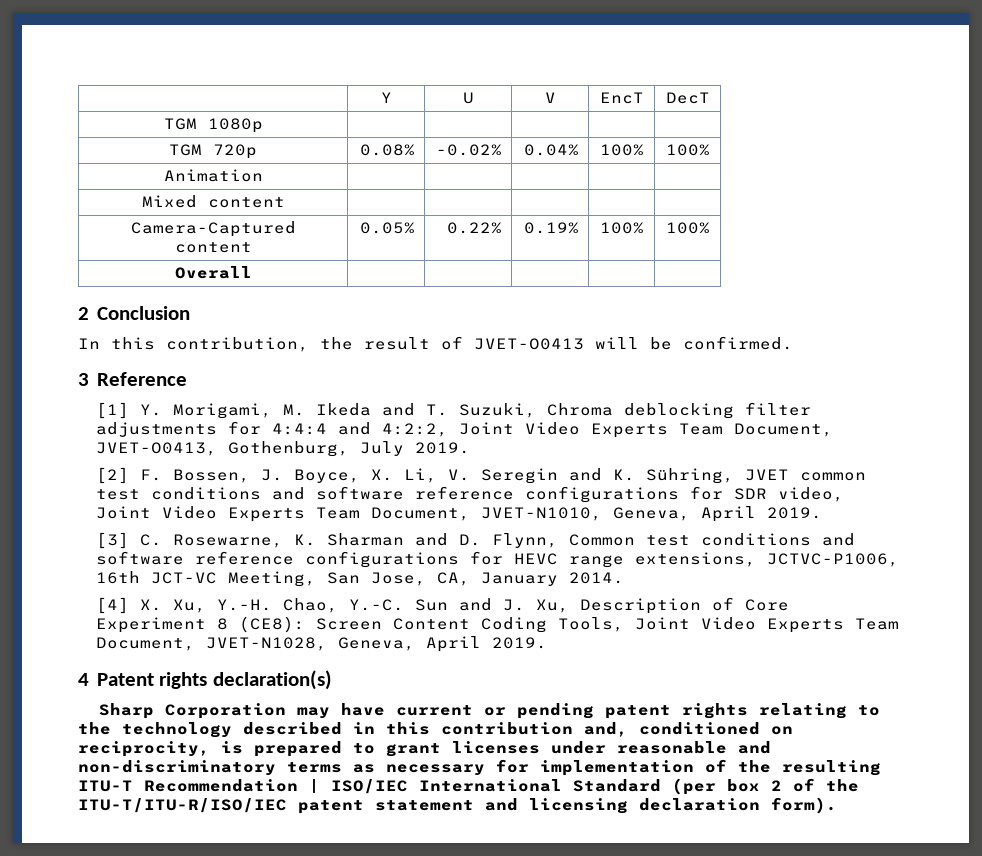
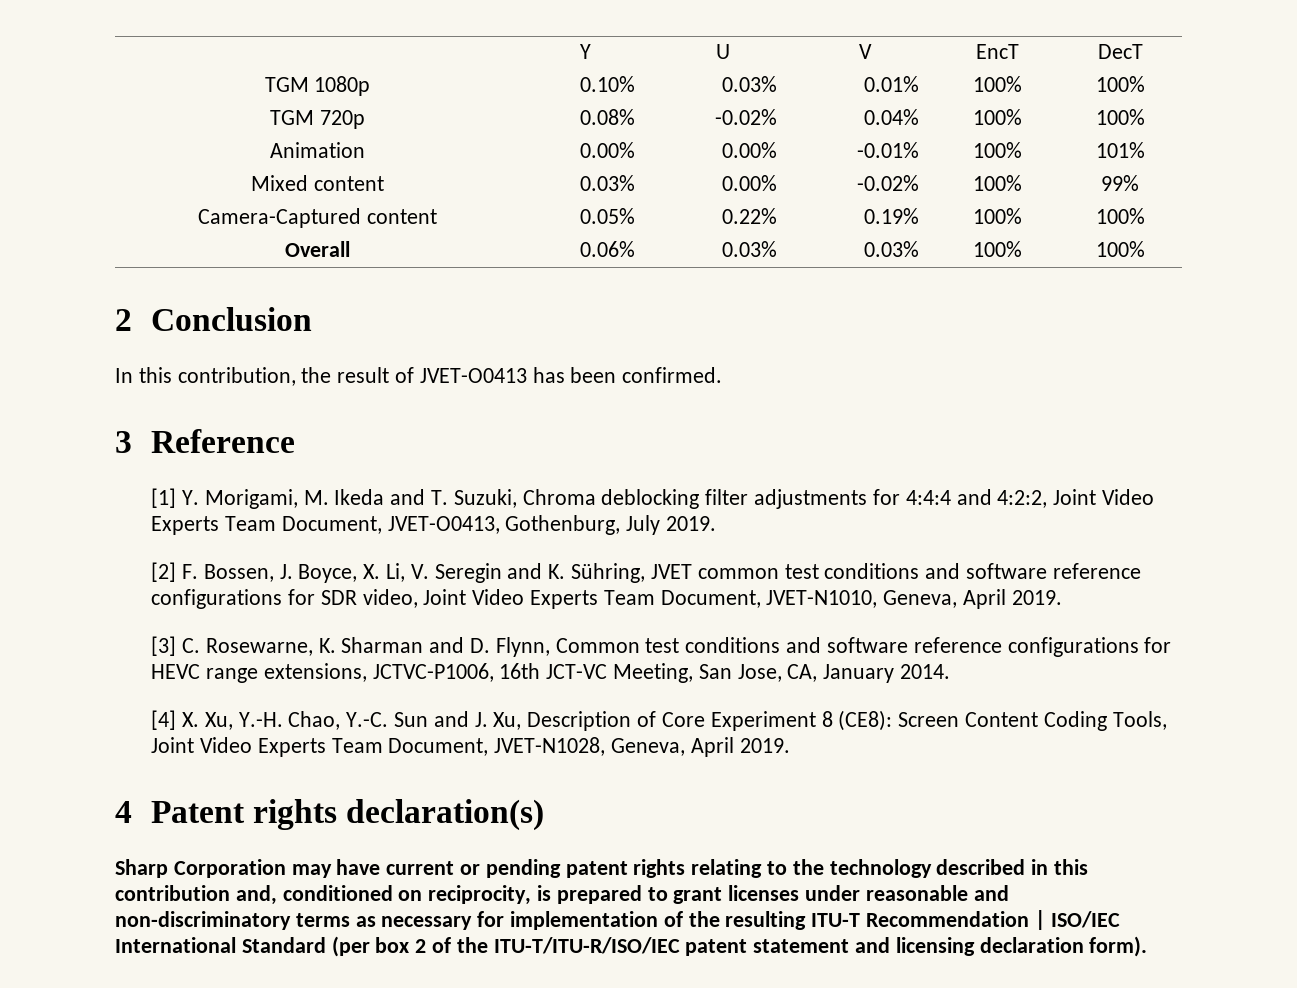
(263, 125) | | | | -> [580,76,636,92] [722,76,778,92] [864,76,920,92] [972,76,1022,92] [1095,76,1145,92] 0.10% | 0.03% | 0.01% | 100% | 100%
[141,195,285,208] | | | | // Mixed content | | | | | -> [580,142,636,158] [722,142,778,158] [857,142,920,158] [972,142,1022,158] [1095,142,1145,158] [251,175,384,191] [580,175,636,191] [722,175,778,191] [857,175,920,191] [972,175,1022,191] [1101,175,1139,191] 0.00% | 0.00% | -0.01% | 100% | 101% // Mixed content | 0.03% | 0.00% | -0.02% | 100% | 99%
(252, 272) | | | | -> [580,241,636,257] [722,241,778,257] [864,241,920,257] [972,241,1022,257] [1095,241,1145,257] 0.06% | 0.03% | 0.03% | 100% | 100%
[595,337,672,350] will be -> [532,367,617,383] has been

